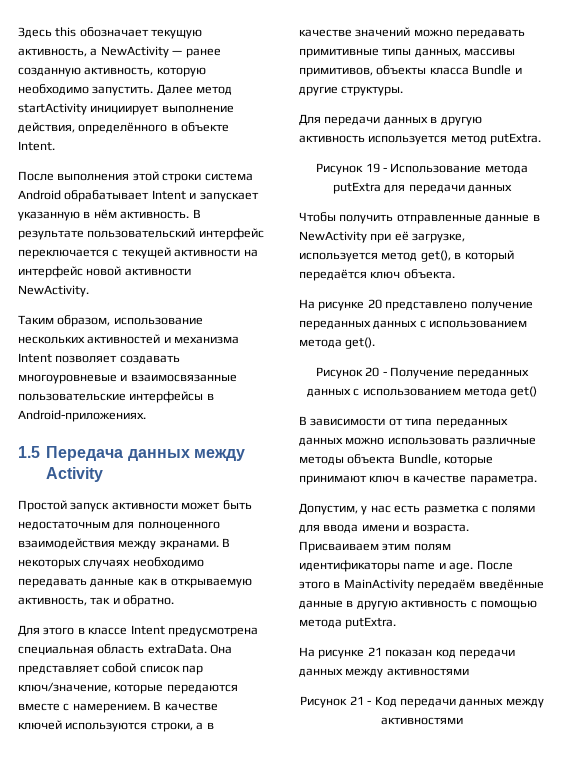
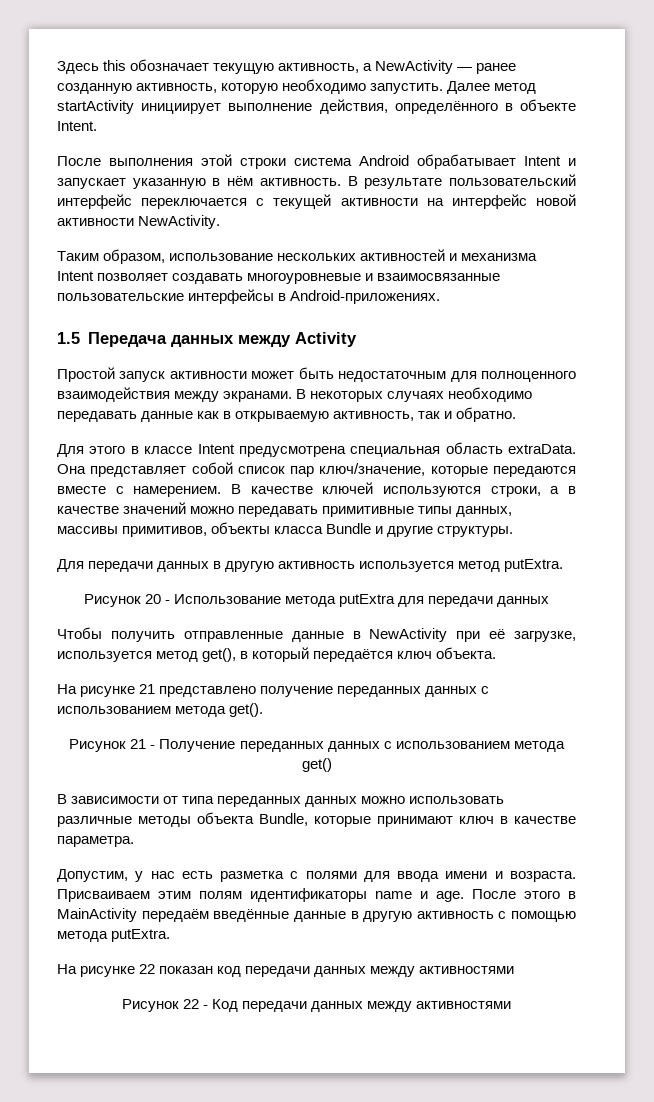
[365,163,380,173] 19 -> [144,594,161,604] 20
[367,299,382,309] 20 -> [139,684,156,694] 21
[365,367,380,377] 20 -> [130,739,147,749] 21
[367,647,382,656] 21 -> [139,964,156,974] 22
[349,696,364,705] 21 -> [182,999,199,1009] 22

